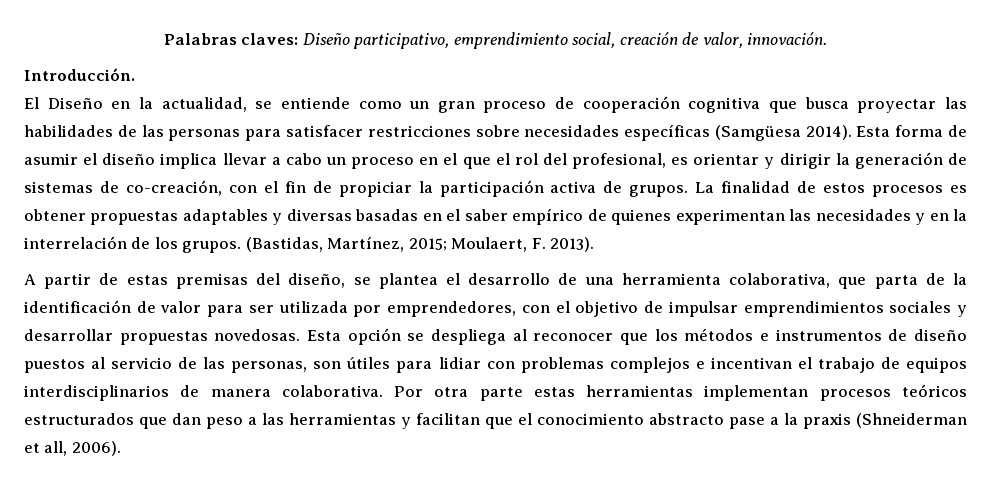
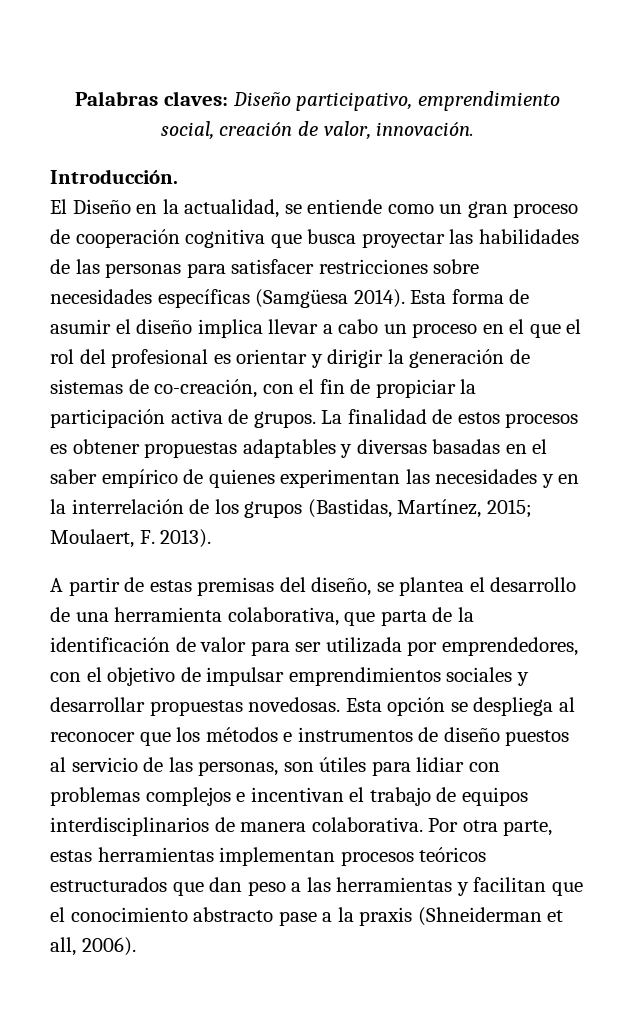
[572,153,667,169] profesional, -> [111,349,209,368] profesional
[182,241,242,253] grupos. -> [244,501,303,518] grupos
[479,387,523,401] parte -> [503,820,553,836] parte,

